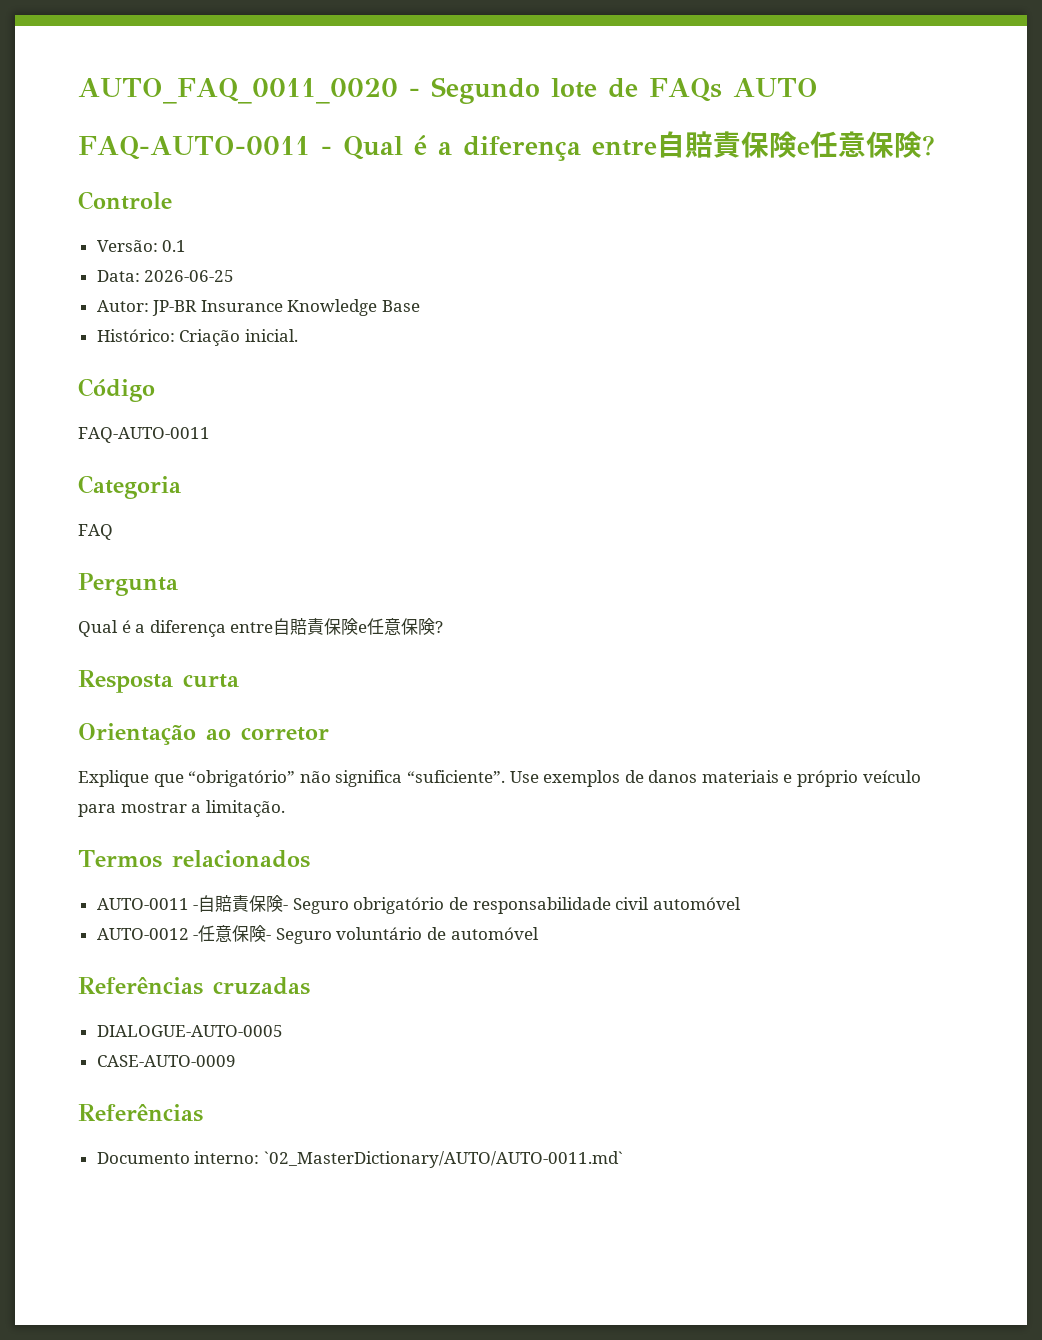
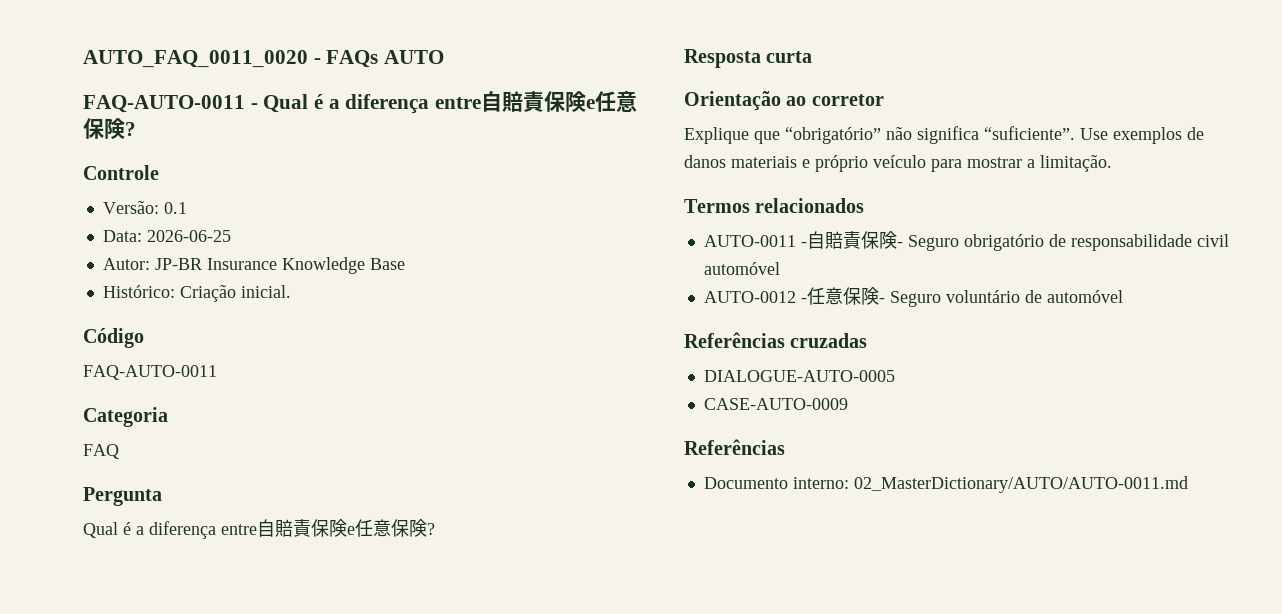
[430,77,638,104] Segundo lote de -> (321, 61) none
[263,1151,623,1168] `02_MasterDictionary/AUTO/AUTO-0011.md` -> [853,476,1188,493] 02_MasterDictionary/AUTO/AUTO-0011.md

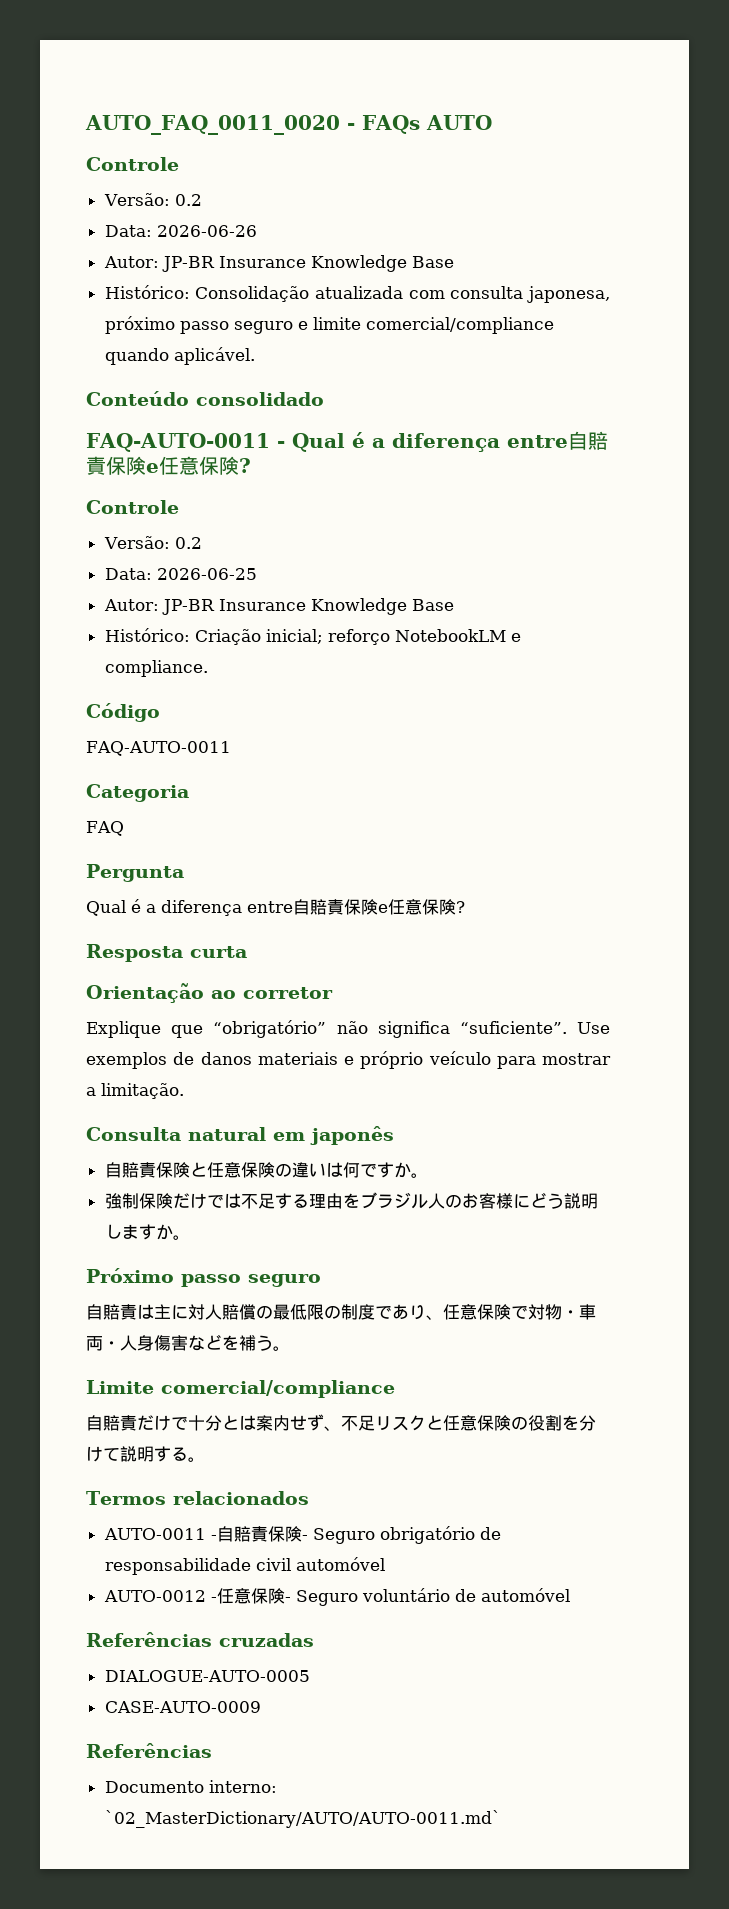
(445, 57) none -> [86,157,179,171] [103,193,202,206] [104,225,257,237] [103,255,454,272] [104,285,610,303] [104,316,554,334] [104,347,255,365] [86,391,324,406] // Controle // Versão: 0.2 // Data: 2026-06-26 // Autor: JP-BR Insurance Knowledge Base // Histórico: Consolidação atualizada com consulta japonesa, próximo passo seguro e limite comercial/compliance quando aplicável. // Conteúdo consolidado
[163,202,187,214] 0.1 -> [174,537,202,549] 0.2
[240,285,291,298] inicial. -> [265,629,521,645] [104,660,208,677] inicial; reforço NotebookLM e compliance.
(1112, 163) none -> [86,1126,394,1145] [104,1162,428,1178] [104,1192,598,1209] [104,1224,190,1240] [86,1268,321,1287] [86,1304,596,1320] [86,1334,290,1351] [86,1380,395,1398] [86,1414,596,1431] [86,1446,205,1462] // Consulta natural em japonês // 自賠責保険と任意保険の違いは何ですか。 // 強制保険だけでは不足する理由をブラジル人のお客様にどう説明しますか。 // Próximo passo seguro // 自賠責は主に対人賠償の最低限の制度であり、任意保険で対物・車両・人身傷害などを補う。 // Limite comercial/compliance // 自賠責だけで十分とは案内せず、不足リスクと任意保険の役割を分けて説明する。
[853,476,1188,493] 02_MasterDictionary/AUTO/AUTO-0011.md -> [104,1810,501,1828] `02_MasterDictionary/AUTO/AUTO-0011.md`

